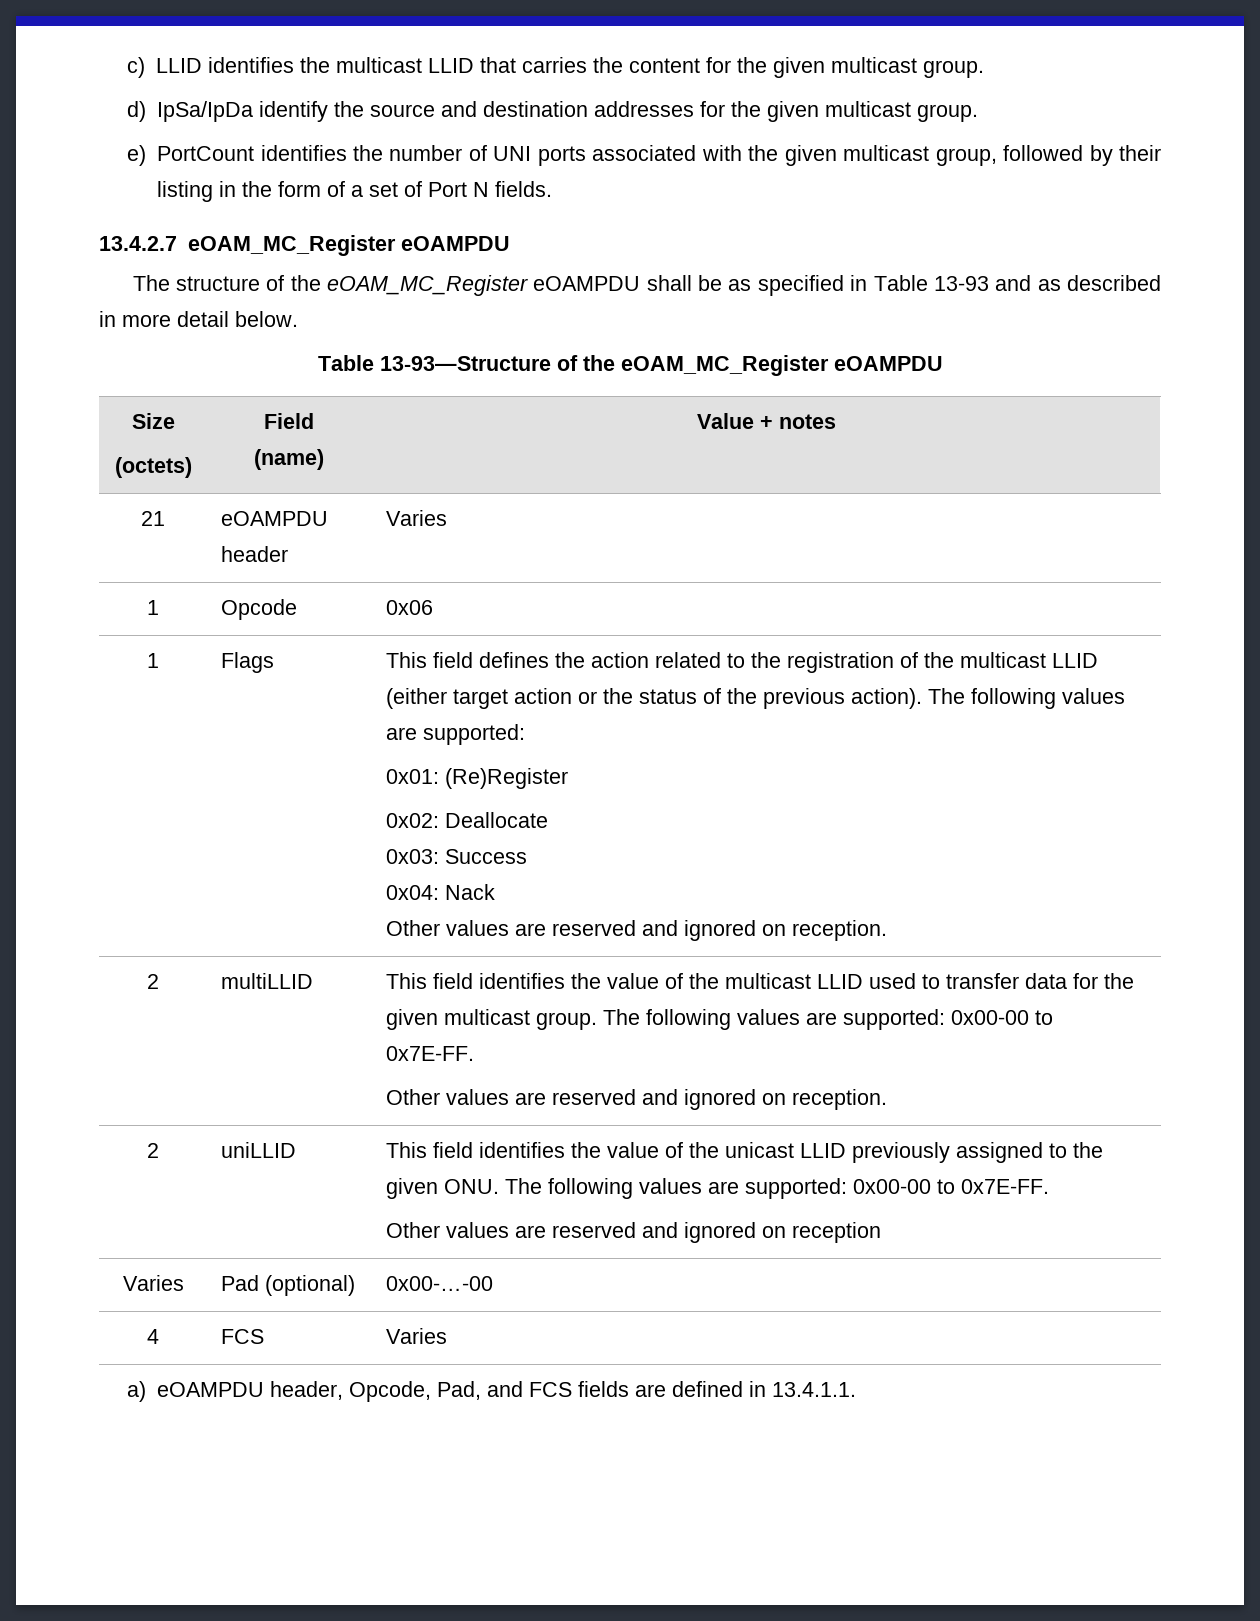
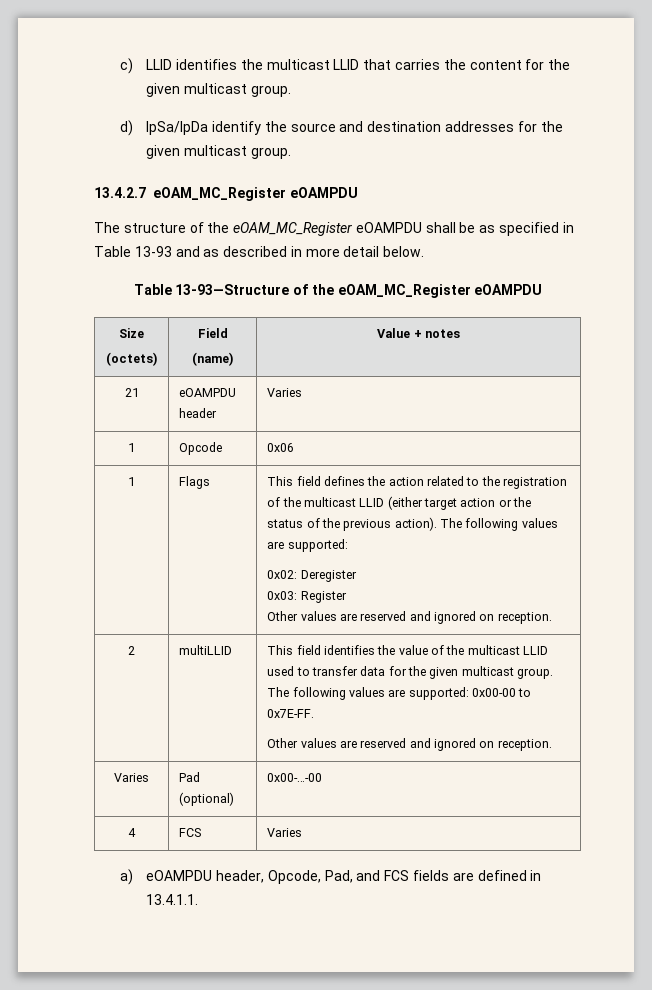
[127,145,1161,166] [157,181,553,202] // e) PortCount identifies the number of UNI ports associated with the given multicast group, followed by their listing in the form of a set of Port N fields. -> (291, 153) none
[385,768,568,789] // 0x01: (Re)Register -> (348, 545) none
[444,812,548,828] Deallocate -> [300,570,357,582] Deregister
[444,849,527,864] [385,884,495,900] Success // 0x04: Nack -> [300,591,347,603] Register
[147,1143,159,1158] [220,1142,296,1158] [385,1142,1103,1163] [385,1178,1049,1199] [385,1222,881,1243] // 2 | uniLLID | This field identifies the value of the unicast LLID previously assigned to the given ONU. The following values are supported: 0x00-00 to 0x7E-FF. // Other values are reserved and ignored on reception -> (552, 745) none

